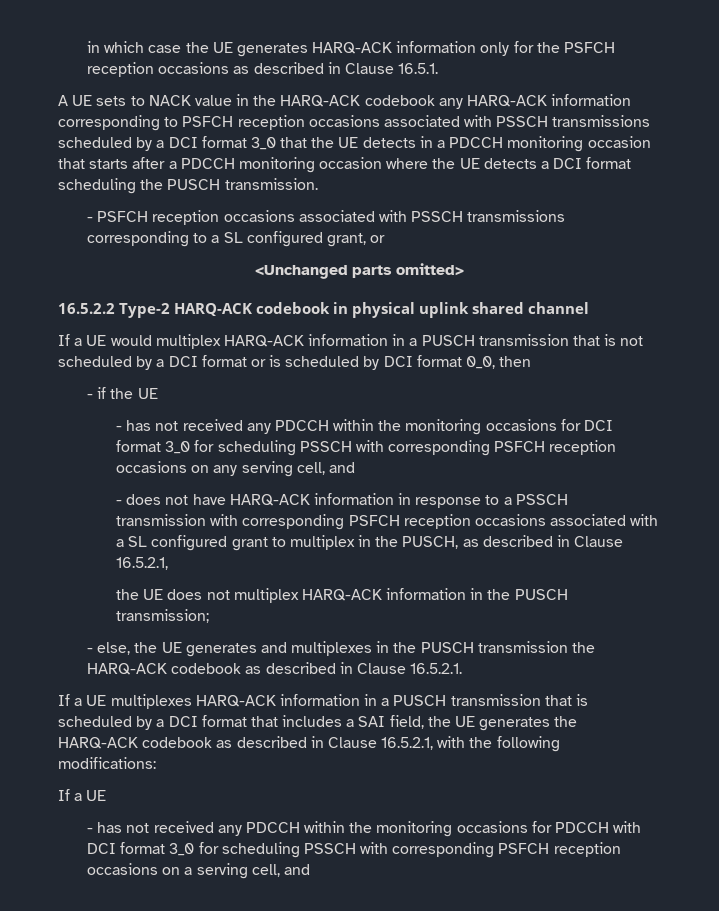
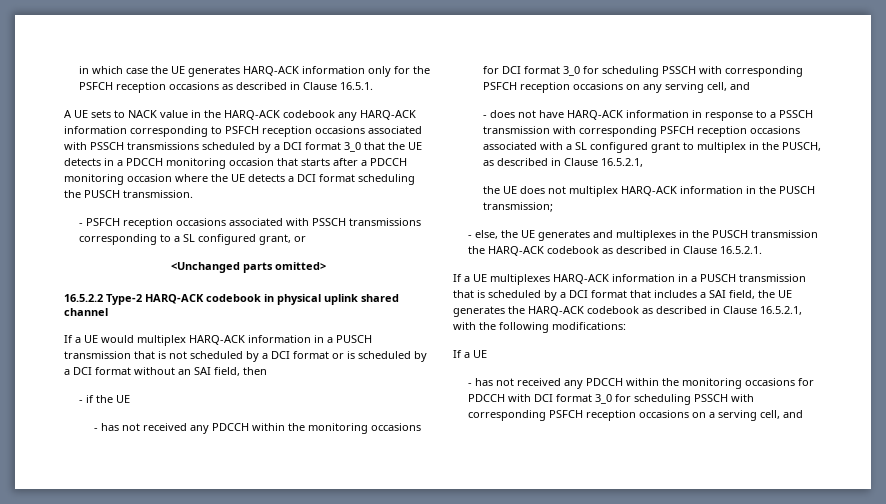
[383,355,496,369] DCI format 0_0, -> [64,367,240,376] a DCI format without an SAI field,

